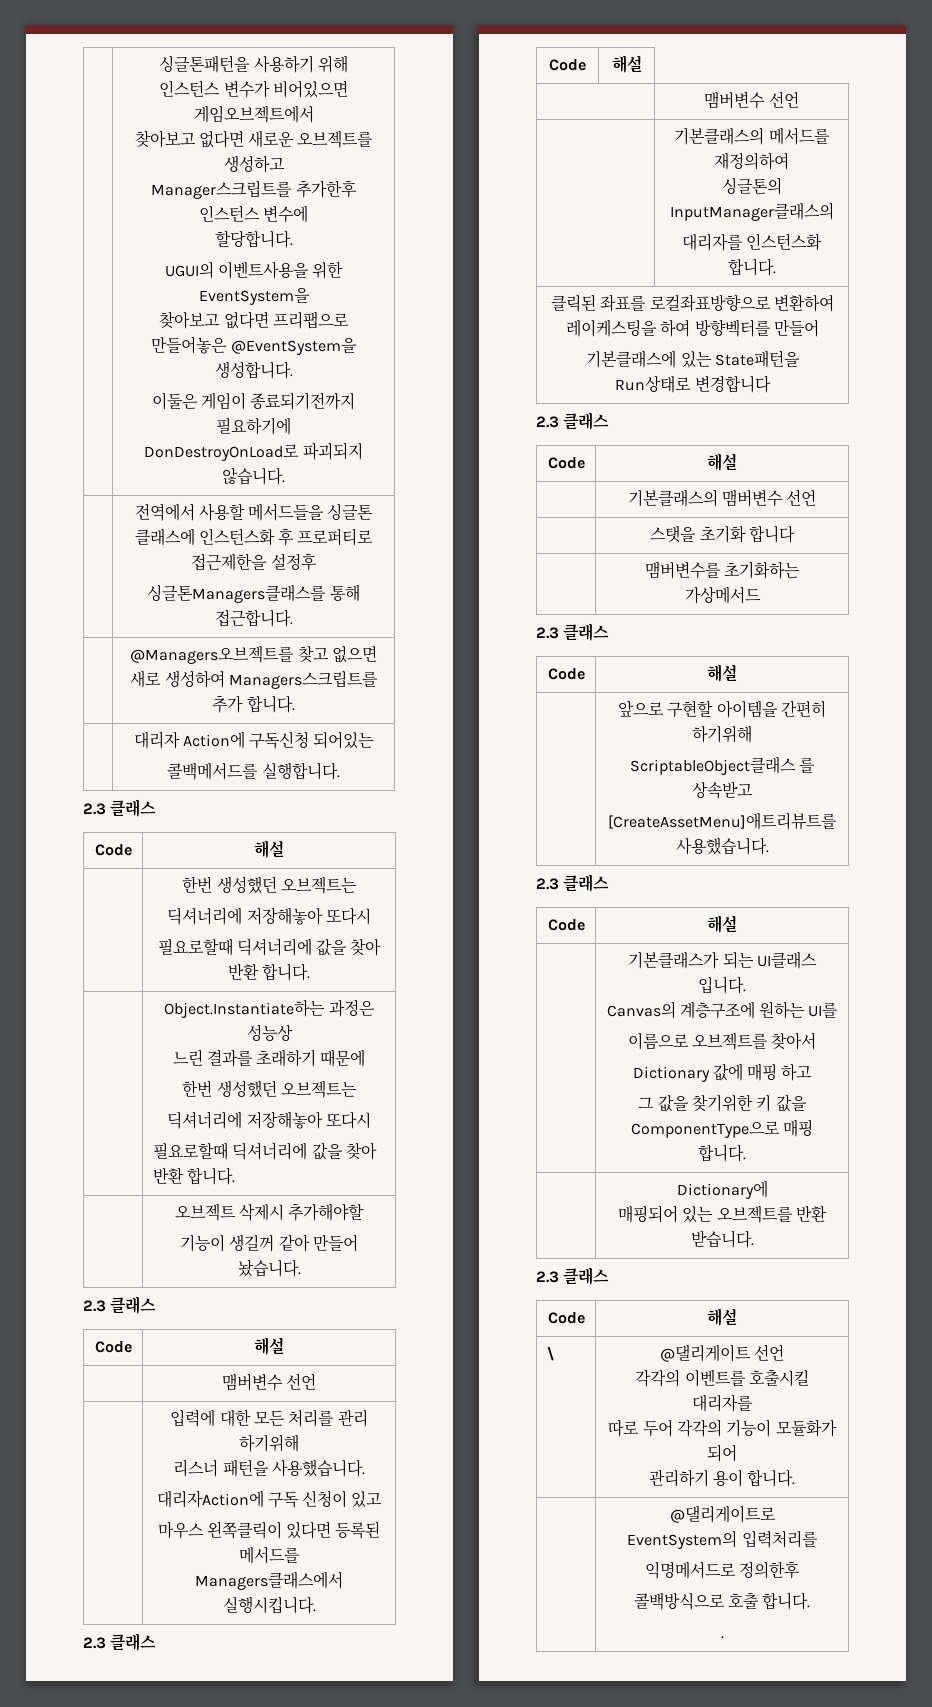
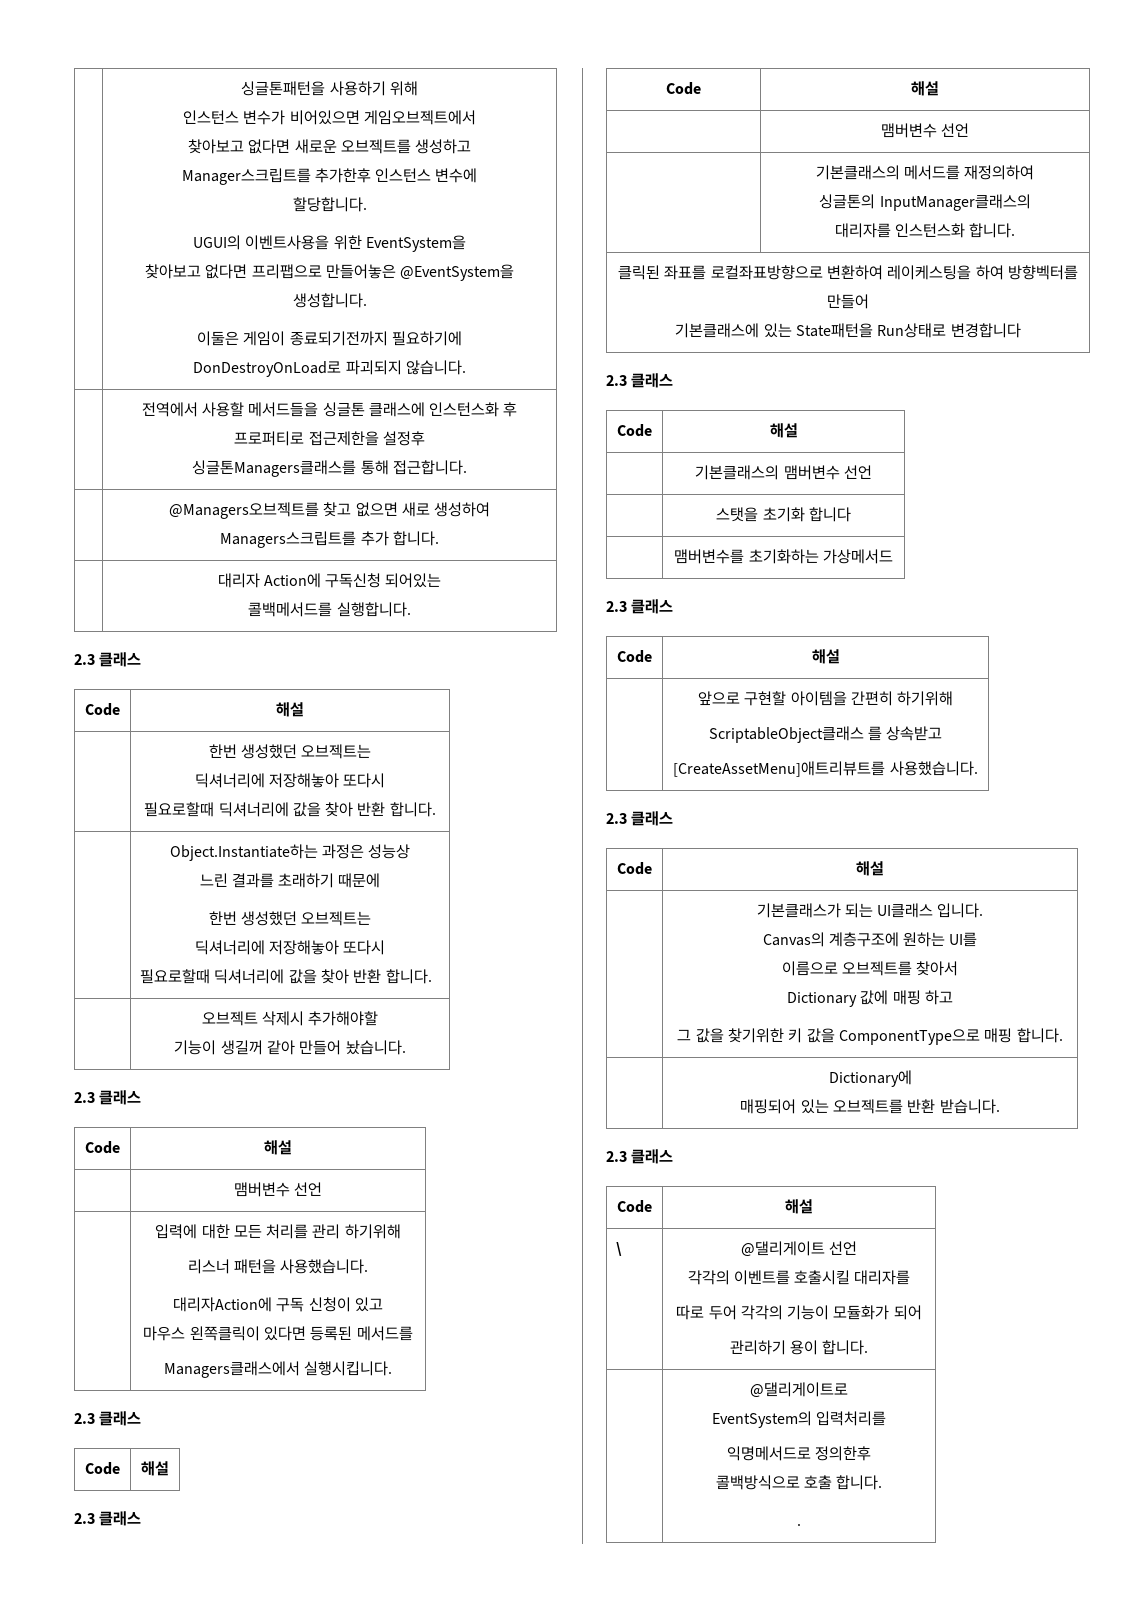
(642, 64) none -> [74,1511,142,1526] [666,82,701,95] [911,81,939,96] // 2.3 클래스 // Code | 해설

